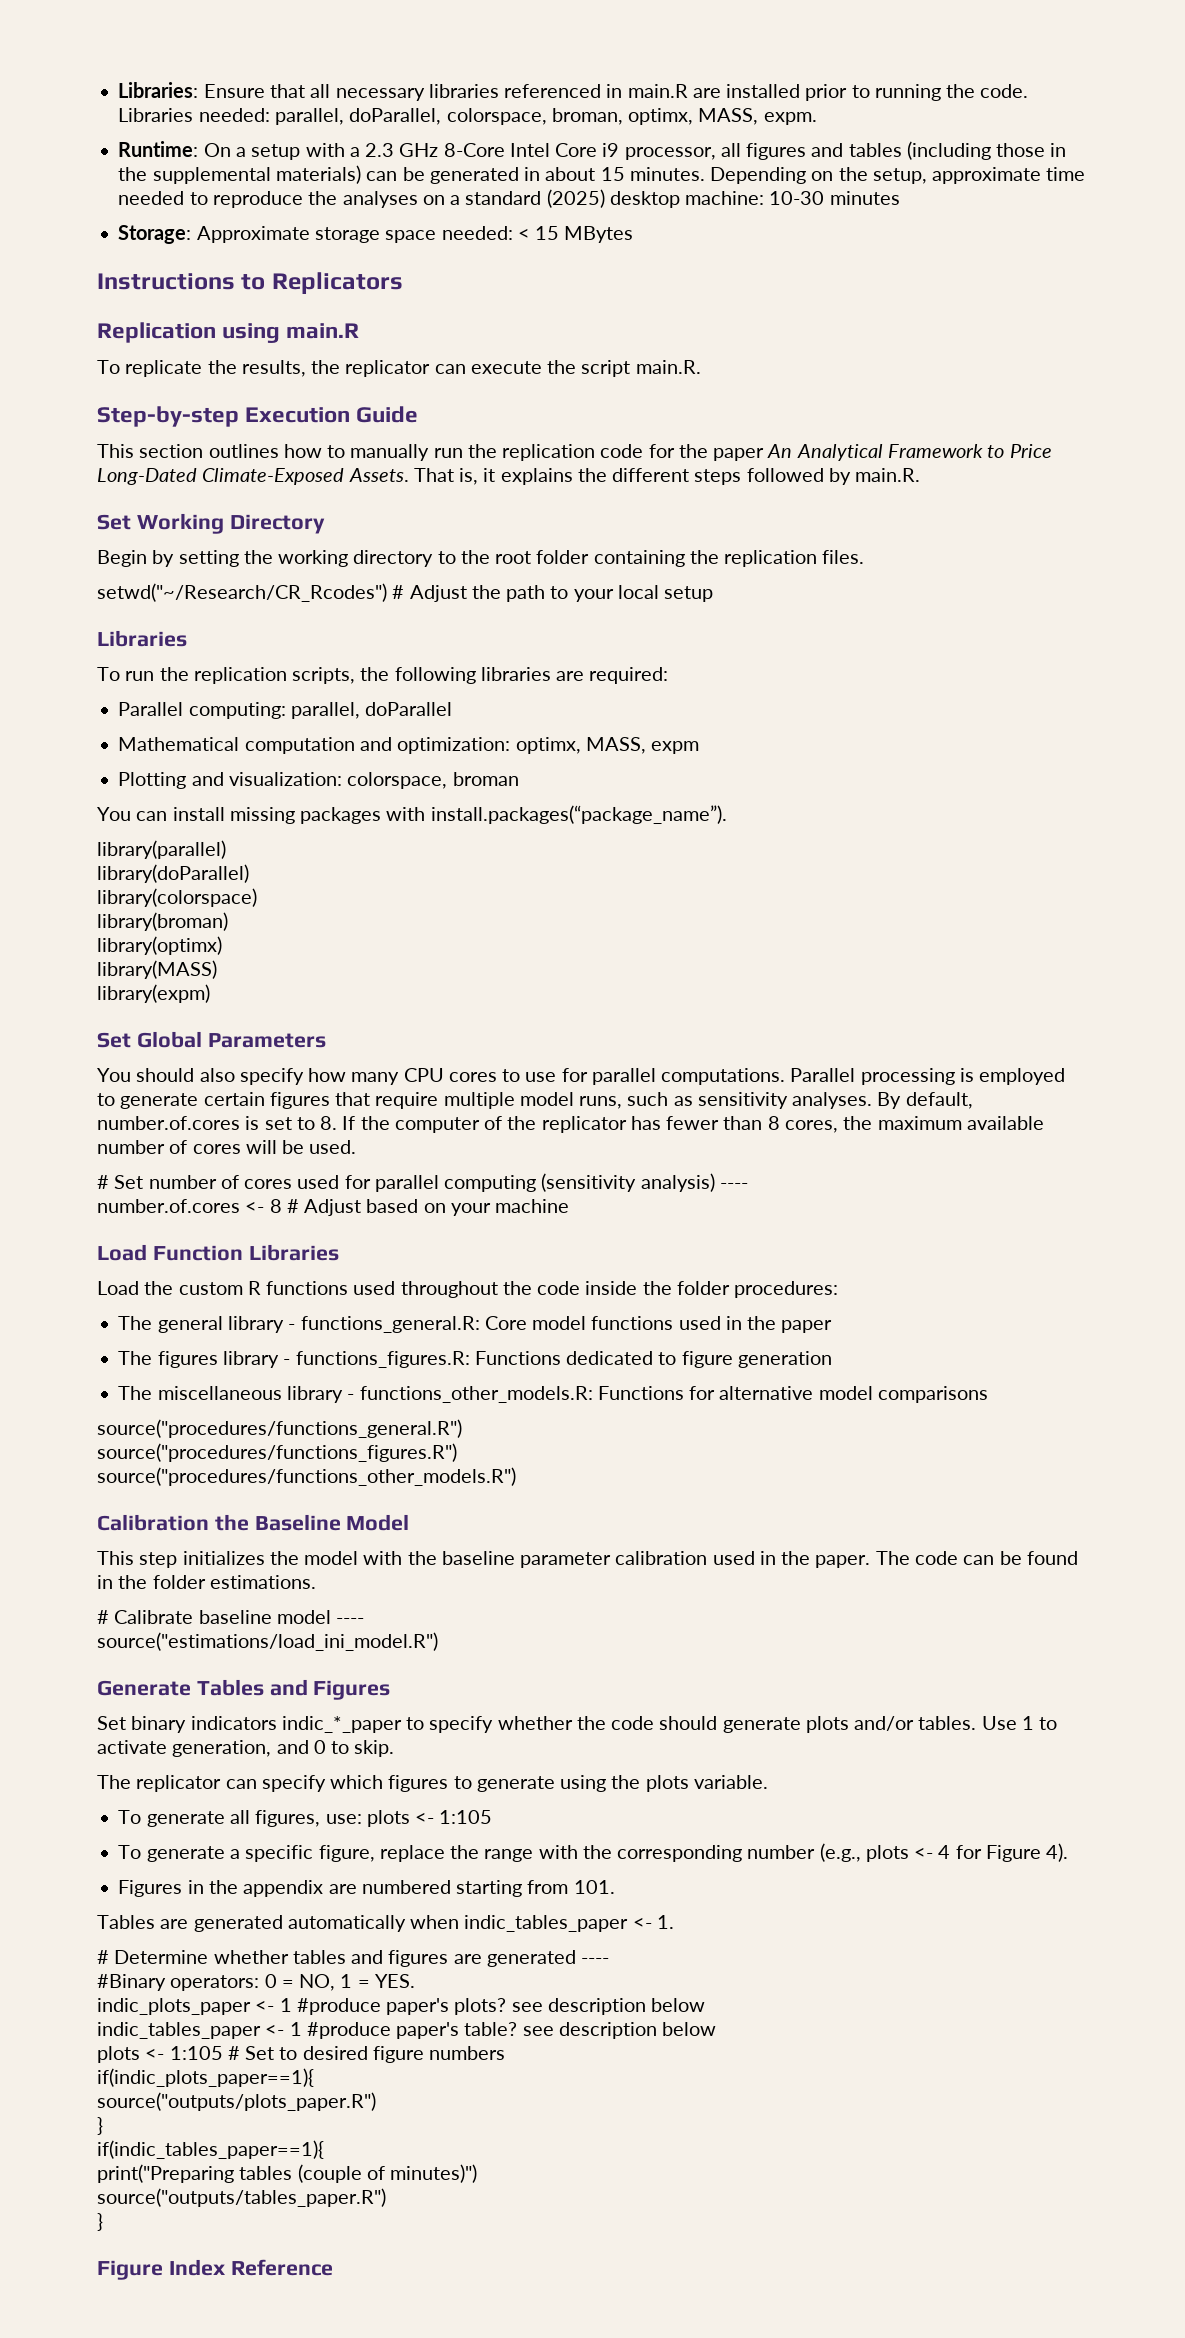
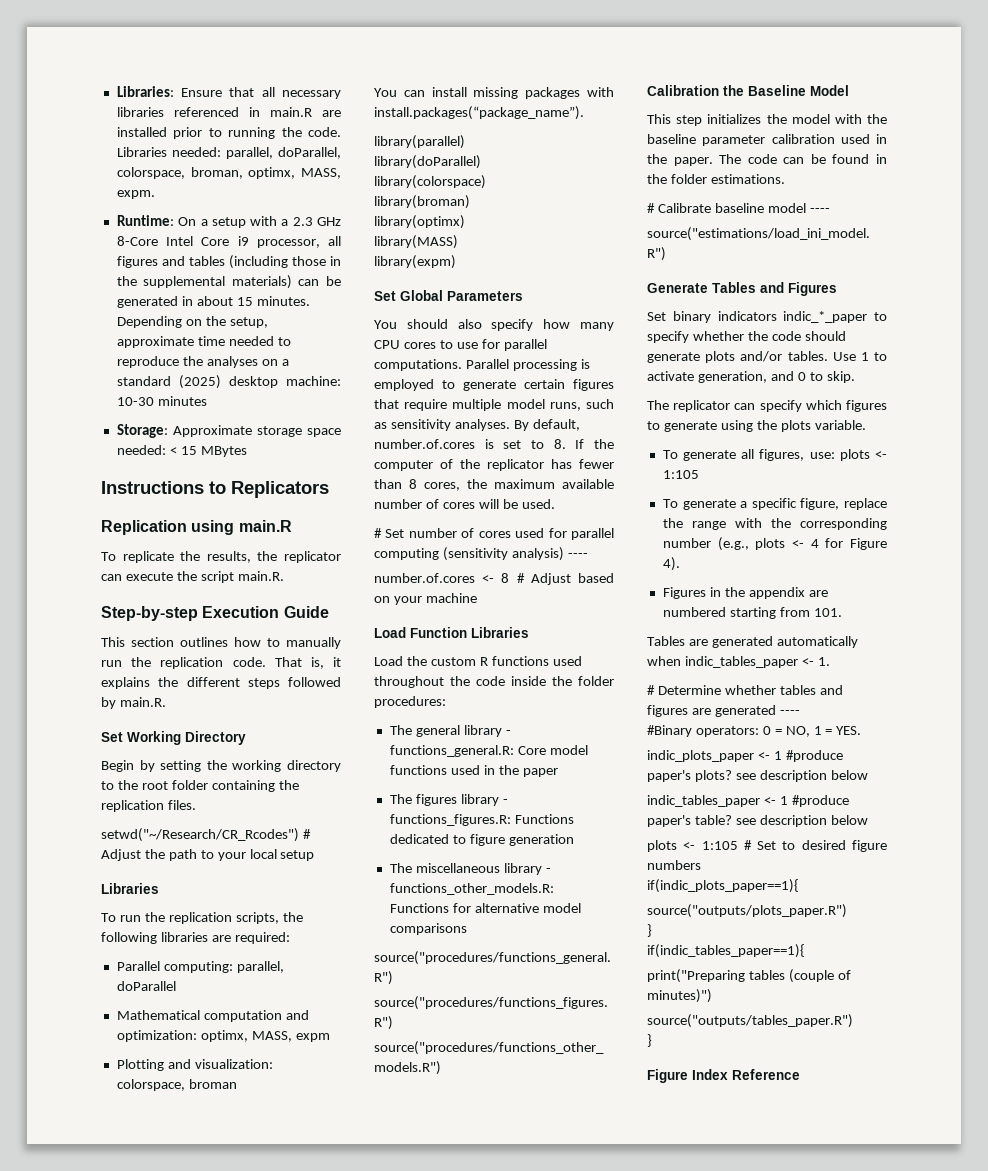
[600,444,1052,461] [97,468,409,485] code for the paper An Analytical Framework to Price Long-Dated Climate-Exposed Assets. -> [232,657,266,667] code.

